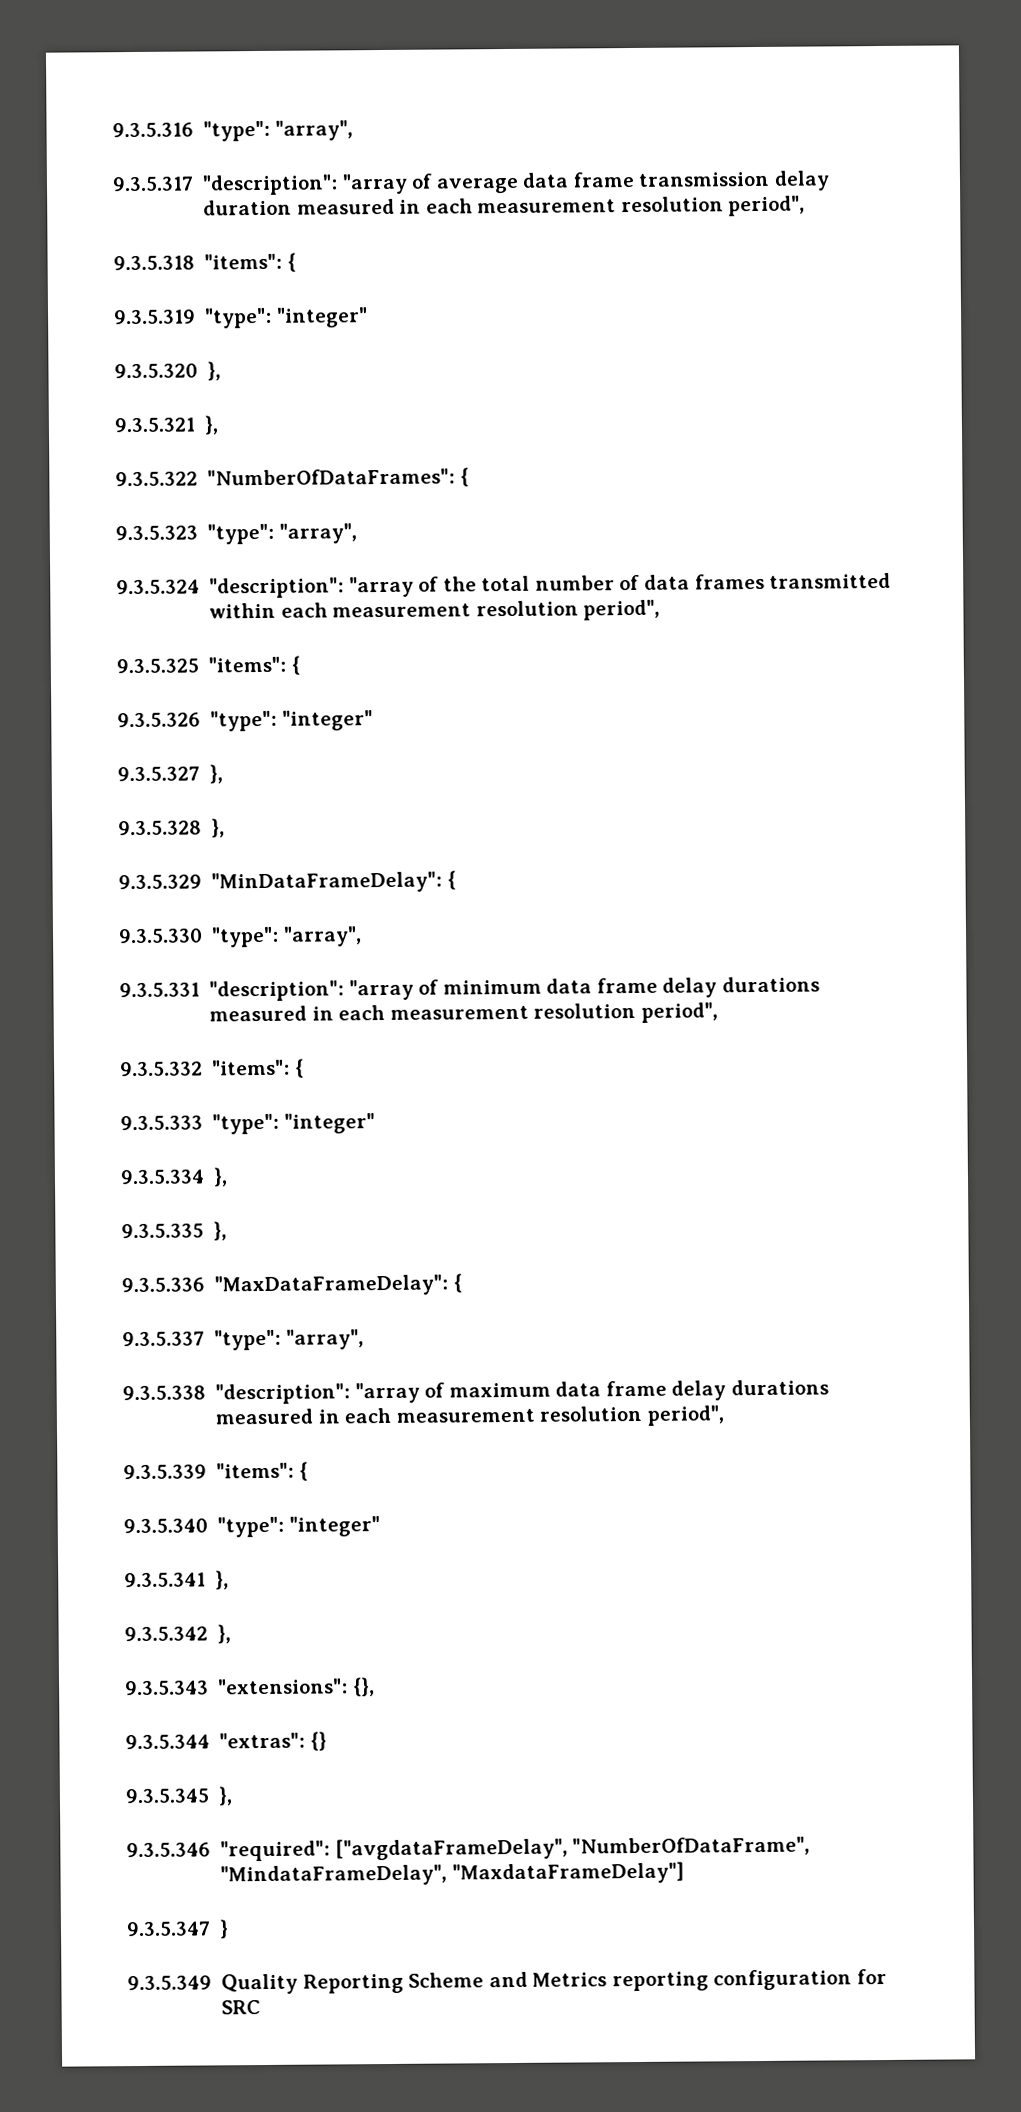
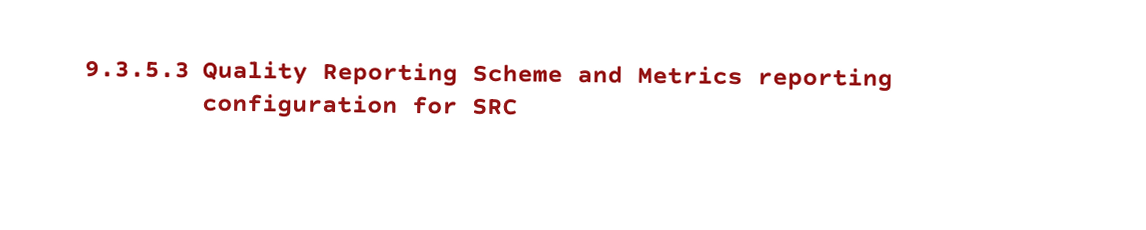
[112,120,353,142] [112,170,830,196] [203,195,806,217] [113,252,296,272] [113,307,368,329] [114,361,222,381] [114,415,219,435] [115,467,469,487] [115,523,357,545] [116,572,892,599] [209,599,661,621] [116,655,300,675] [117,710,373,732] [117,764,224,784] [118,818,226,838] [118,870,456,894] [118,926,362,948] [119,976,820,1002] [209,1002,718,1023] [120,1058,304,1078] [120,1113,375,1135] [120,1167,229,1187] [121,1221,228,1241] [121,1273,462,1297] [122,1329,364,1351] [122,1379,829,1405] [215,1405,724,1426] [123,1461,308,1481] [123,1516,380,1538] [124,1570,230,1590] [124,1624,232,1644] [125,1677,375,1697] [125,1731,327,1751] [125,1786,234,1806] [126,1836,811,1862] [220,1861,684,1887] [126,1919,230,1939] [127,1975,212,1991] 9.3.5.316 "type": "array", // 9.3.5.317 "description": "array of average data frame transmission delay duration measured in each measurement resolution period", // 9.3.5.318 "items": { // 9.3.5.319 "type": "integer" // 9.3.5.320 }, // 9.3.5.321 }, // 9.3.5.322 "NumberOfDataFrames": { // 9.3.5.323 "type": "array", // 9.3.5.324 "description": "array of the total number of data frames transmitted within each measurement resolution period", // 9.3.5.325 "items": { // 9.3.5.326 "type": "integer" // 9.3.5.327 }, // 9.3.5.328 }, // 9.3.5.329 "MinDataFrameDelay": { // 9.3.5.330 "type": "array", // 9.3.5.331 "description": "array of minimum data frame delay durations measured in each measurement resolution period", // 9.3.5.332 "items": { // 9.3.5.333 "type": "integer" // 9.3.5.334 }, // 9.3.5.335 }, // 9.3.5.336 "MaxDataFrameDelay": { // 9.3.5.337 "type": "array", // 9.3.5.338 "description": "array of maximum data frame delay durations measured in each measurement resolution period", // 9.3.5.339 "items": { // 9.3.5.340 "type": "integer" // 9.3.5.341 }, // 9.3.5.342 }, // 9.3.5.343 "extensions": {}, // 9.3.5.344 "extras": {} // 9.3.5.345 }, // 9.3.5.346 "required": ["avgdataFrameDelay", "NumberOfDataFrame", "MindataFrameDelay", "MaxdataFrameDelay"] // 9.3.5.347 } // 9.3.5.349 -> [84,60,190,79] 9.3.5.3

